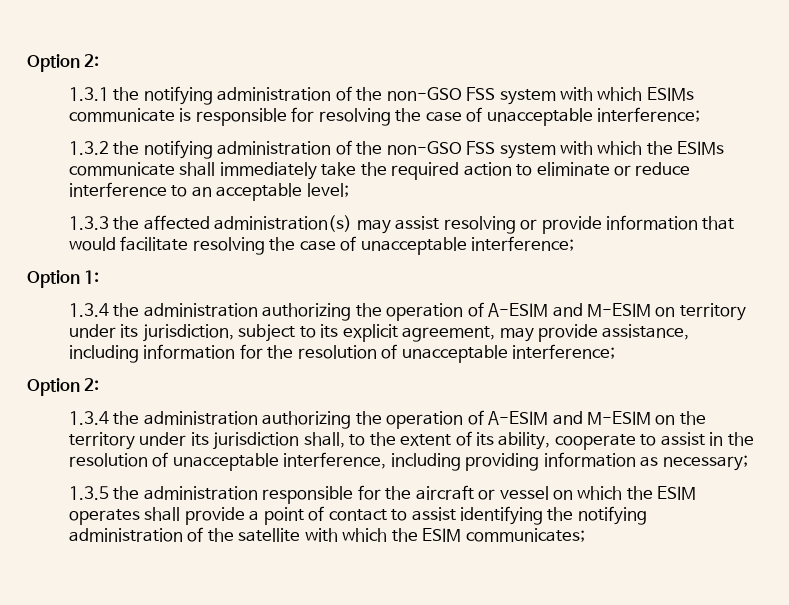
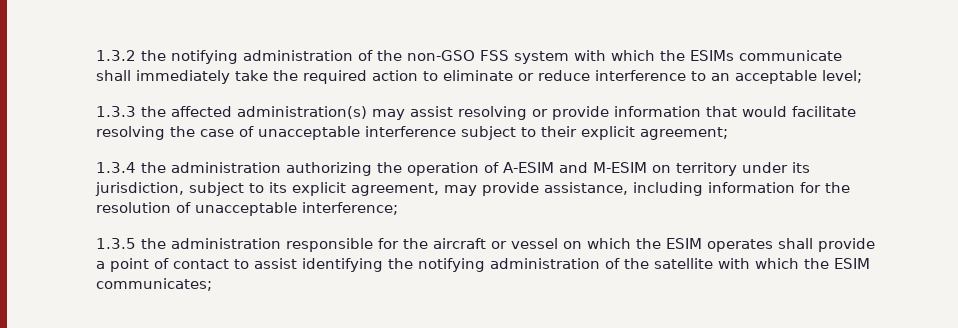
[27,54,100,72] [68,86,694,105] [68,107,700,126] Option 2: // 1.3.1 the notifying administration of the non-GSO FSS system with which ESIMs communicate is responsible for resolving the case of unacceptable interference; // -> (95, 55) none
[471,236,575,251] [27,270,100,288] interference; // Option 1: -> [364,126,728,140] interference subject to their explicit agreement;
[27,378,100,396] [68,410,706,429] [68,431,754,450] [68,452,748,471] // Option 2: // 1.3.4 the administration authorizing the operation of A-ESIM and M-ESIM on the territory under its jurisdiction shall, to the extent of its ability, cooperate to assist in the resolution of unacceptable interference, including providing information as necessary; -> (398, 208) none

